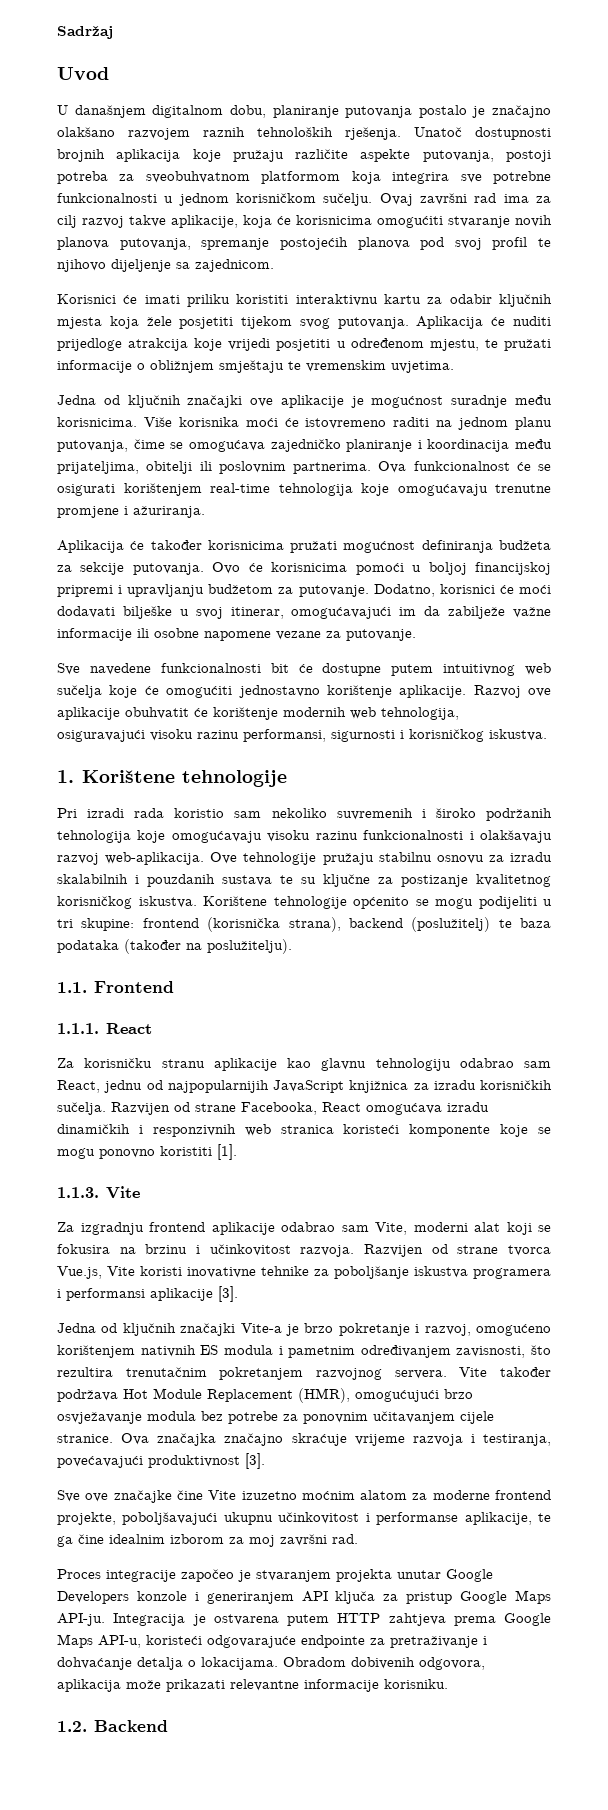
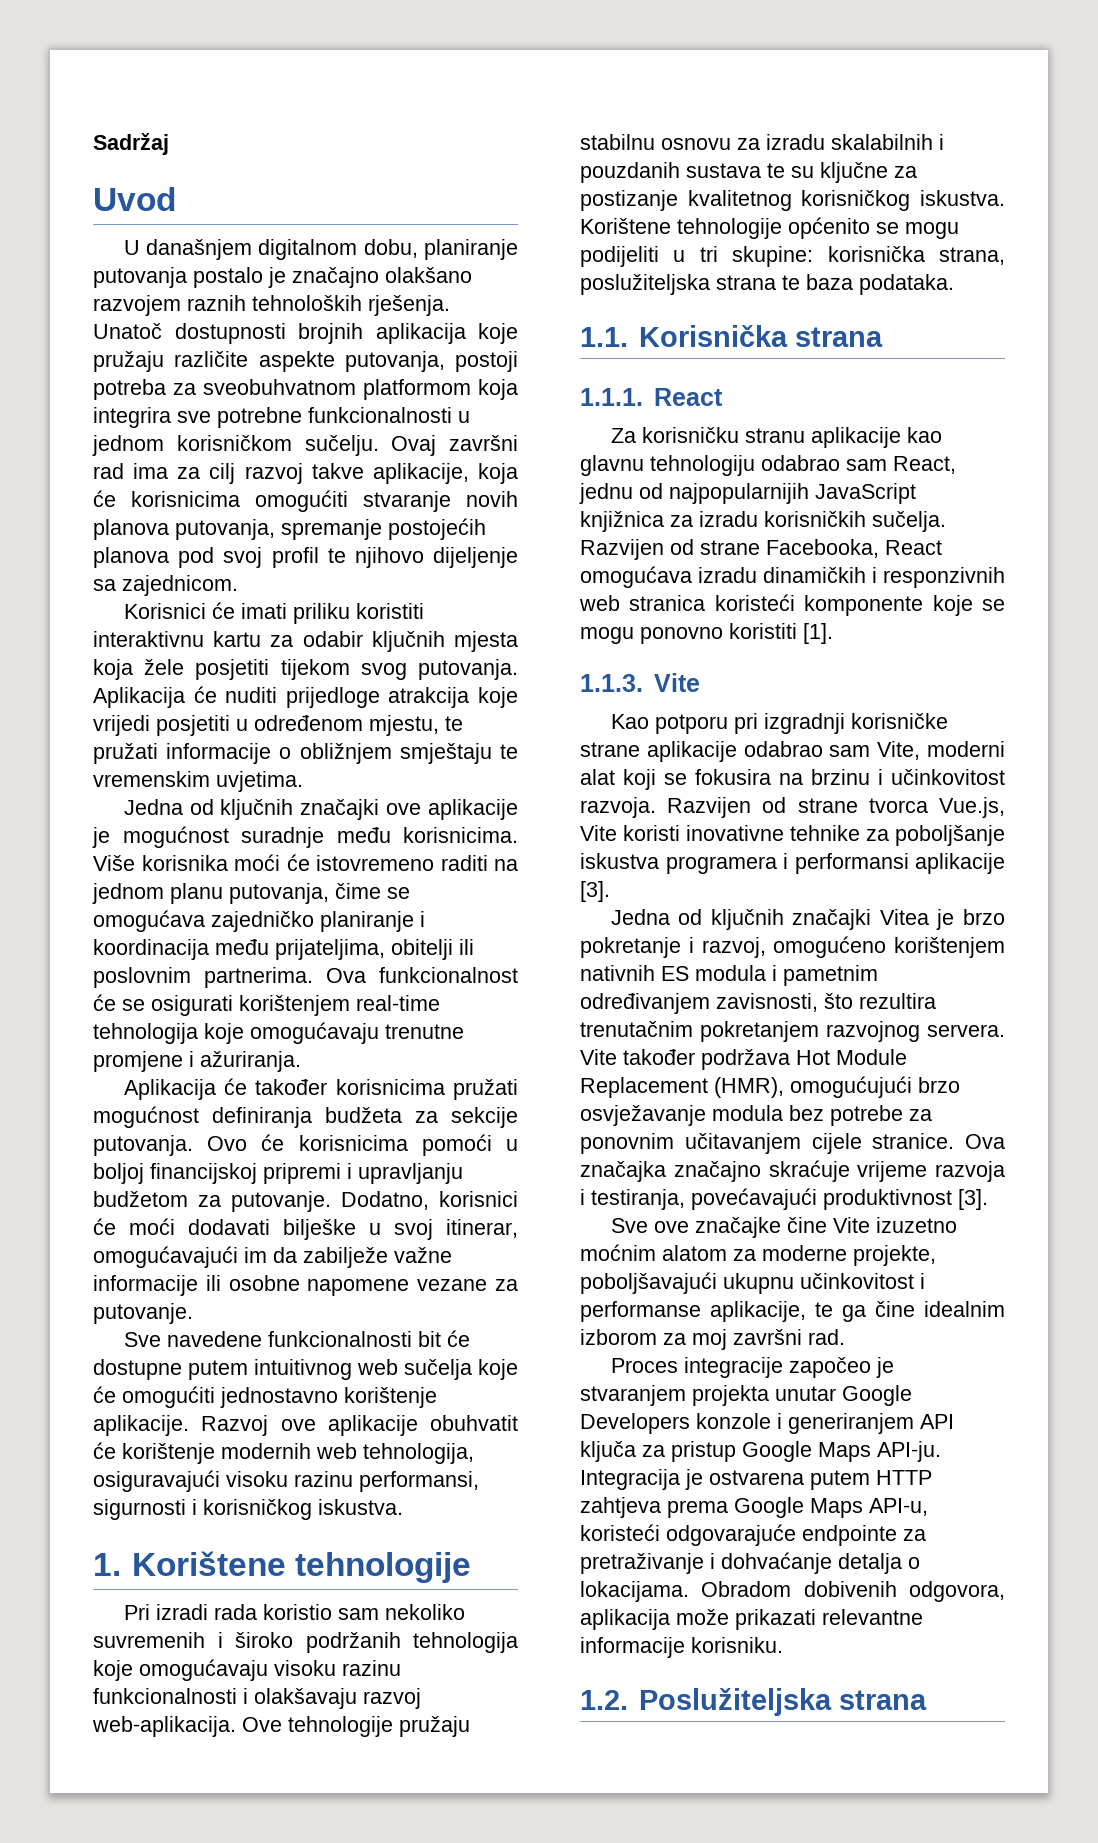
[142,917,551,932] [57,939,292,954] frontend (korisnička strana), backend (poslužitelj) te baza podataka (također na poslužitelju). -> [827,246,1005,265] [580,274,954,295] korisnička strana, poslužiteljska strana te baza podataka.
[94,981,175,993] Frontend -> [638,325,883,347] Korisnička strana
[57,1222,205,1235] Za izgradnju frontend -> [610,713,948,734] [580,742,640,757] Kao potporu pri izgradnji korisničke strane
[240,1323,282,1333] Vite-a -> [879,909,929,925] Vitea
[495,1490,551,1500] frontend -> (847, 1253) none
[94,1720,169,1732] Backend -> [638,1688,927,1716] Poslužiteljska strana

